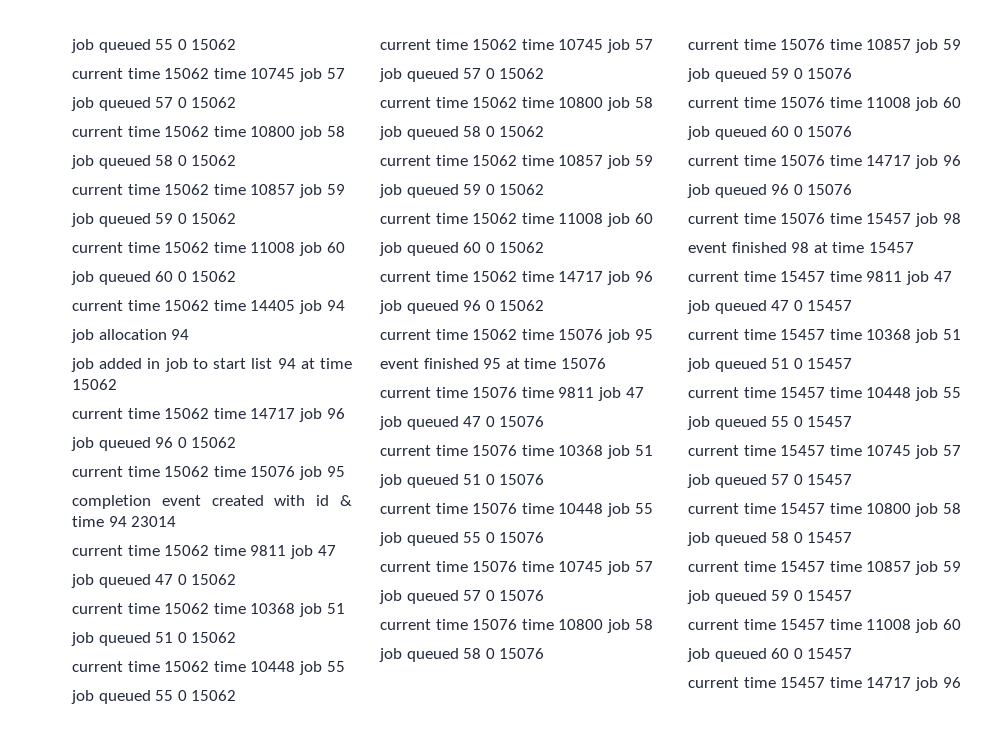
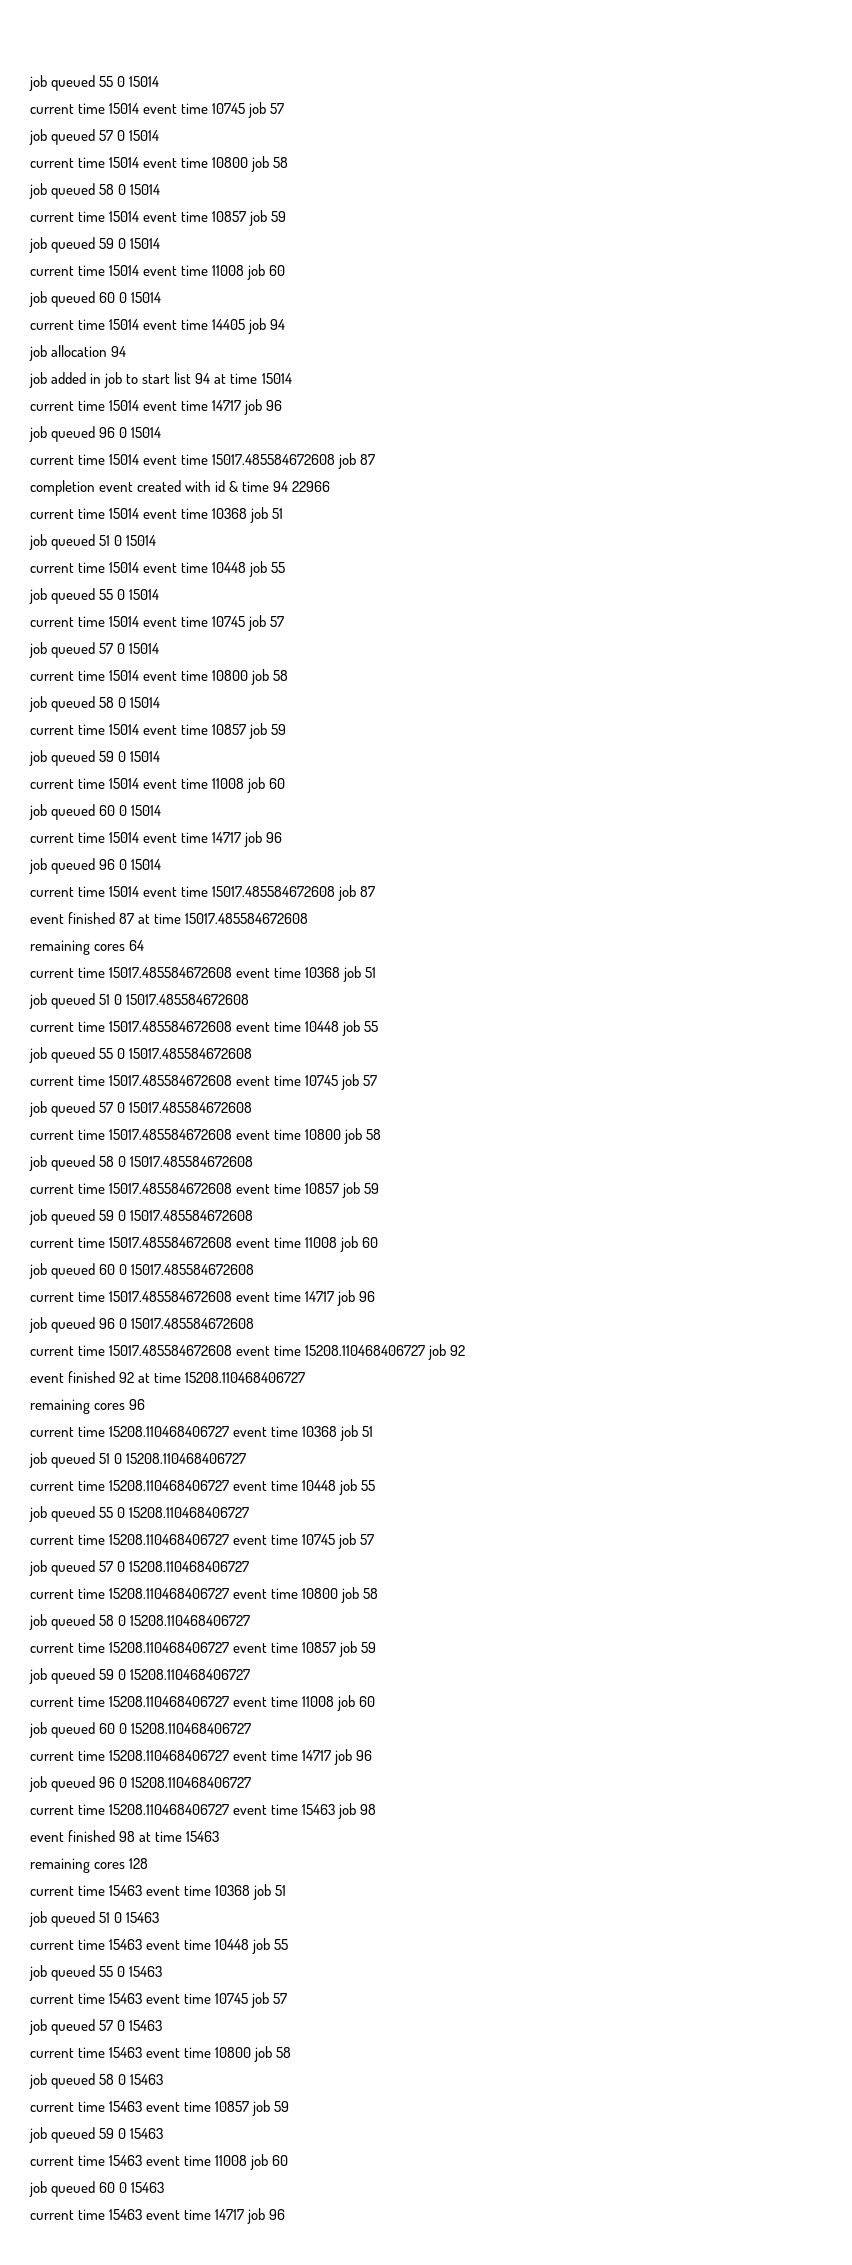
[71,39,237,53] [72,68,345,82] [71,97,237,111] [72,126,345,140] [71,155,237,169] [72,184,345,198] [71,213,237,227] [72,242,345,256] [71,271,237,285] [72,300,210,311] job queued 55 0 15062 // current time 15062 time 10745 job 57 // job queued 57 0 15062 // current time 15062 time 10800 job 58 // job queued 58 0 15062 // current time 15062 time 10857 job 59 // job queued 59 0 15062 // current time 15062 time 11008 job 60 // job queued 60 0 15062 // current time 15062 -> [29,75,160,91] [30,102,285,118] [29,129,160,145] [30,156,289,172] [29,183,161,199] [30,210,287,226] [29,237,161,253] [30,264,286,280] [29,291,162,307] [30,319,178,330] job queued 55 0 15014 // current time 15014 event time 10745 job 57 // job queued 57 0 15014 // current time 15014 event time 10800 job 58 // job queued 58 0 15014 // current time 15014 event time 10857 job 59 // job queued 59 0 15014 // current time 15014 event time 11008 job 60 // job queued 60 0 15014 // current time 15014 event
[72,379,117,390] [72,408,345,422] [71,437,237,451] [72,466,345,480] 15062 // current time 15062 time 14717 job 96 // job queued 96 0 15062 // current time 15062 time 15076 job 95 -> [261,373,292,384] [30,399,283,415] [29,426,162,442] [30,453,376,469] 15014 // current time 15014 event time 14717 job 96 // job queued 96 0 15014 // current time 15014 event time 15017.485584672608 job 87
[131,516,177,527] [72,545,336,559] [71,574,237,588] [72,603,345,617] [71,632,237,646] [72,661,345,675] [71,690,237,704] [380,39,653,53] [379,68,545,82] [380,97,653,111] [379,126,545,140] [380,155,653,169] [379,184,545,198] [380,213,653,227] [379,242,545,256] [380,271,653,285] [379,300,545,314] [380,329,653,343] [380,358,606,369] [380,387,644,401] [379,416,545,430] [380,445,653,459] [379,474,545,488] [380,503,653,517] [379,532,545,546] [380,561,653,575] [379,590,545,604] [380,619,653,633] [379,648,545,662] [688,39,961,53] [687,68,853,82] [688,97,961,111] [687,126,853,140] [688,155,961,169] [687,184,853,198] [688,213,961,227] [688,242,914,253] [688,271,952,285] [687,300,853,314] [688,329,961,343] [687,358,853,372] [688,387,961,401] [687,416,853,430] [688,445,961,459] [687,474,853,488] [688,503,961,517] [687,532,853,546] [688,561,961,575] [687,590,853,604] [688,619,961,633] [687,648,853,662] [688,677,961,691] 23014 // current time 15062 time 9811 job 47 // job queued 47 0 15062 // current time 15062 time 10368 job 51 // job queued 51 0 15062 // current time 15062 time 10448 job 55 // job queued 55 0 15062 // current time 15062 time 10745 job 57 // job queued 57 0 15062 // current time 15062 time 10800 job 58 // job queued 58 0 15062 // current time 15062 time 10857 job 59 // job queued 59 0 15062 // current time 15062 time 11008 job 60 // job queued 60 0 15062 // current time 15062 time 14717 job 96 // job queued 96 0 15062 // current time 15062 time 15076 job 95 // event finished 95 at time 15076 // current time 15076 time 9811 job 47 // job queued 47 0 15076 // current time 15076 time 10368 job 51 // job queued 51 0 15076 // current time 15076 time 10448 job 55 // job queued 55 0 15076 // current time 15076 time 10745 job 57 // job queued 57 0 15076 // current time 15076 time 10800 job 58 // job queued 58 0 15076 // current time 15076 time 10857 job 59 // job queued 59 0 15076 // current time 15076 time 11008 job 60 // job queued 60 0 15076 // current time 15076 time 14717 job 96 // job queued 96 0 15076 // current time 15076 time 15457 job 98 // event finished 98 at time 15457 // current time 15457 time 9811 job 47 // job queued 47 0 15457 // current time 15457 time 10368 job 51 // job queued 51 0 15457 // current time 15457 time 10448 job 55 // job queued 55 0 15457 // current time 15457 time 10745 job 57 // job queued 57 0 15457 // current time 15457 time 10800 job 58 // job queued 58 0 15457 // current time 15457 time 10857 job 59 // job queued 59 0 15457 // current time 15457 time 11008 job 60 // job queued 60 0 15457 // current time 15457 time 14717 job 96 -> [292,481,331,492] [30,507,284,523] [29,534,157,550] [30,561,286,577] [29,588,160,604] [30,615,285,631] [29,642,160,658] [30,669,289,685] [29,696,161,712] [30,723,287,739] [29,750,161,766] [30,777,286,793] [29,804,162,820] [30,831,283,847] [29,858,162,874] [30,885,376,901] [30,912,309,924] [30,940,145,955] [30,966,377,982] [29,993,250,1009] [30,1020,379,1036] [29,1047,253,1063] [30,1074,378,1090] [29,1101,253,1117] [30,1128,382,1144] [29,1155,254,1171] [30,1182,380,1198] [29,1209,254,1225] [30,1236,379,1252] [29,1263,255,1279] [30,1290,376,1306] [29,1317,255,1333] [30,1344,466,1360] [30,1371,306,1383] [30,1399,146,1414] [30,1425,374,1441] [29,1452,247,1468] [30,1479,376,1495] [29,1506,250,1522] [30,1533,375,1549] [29,1560,250,1576] [30,1587,379,1603] [29,1614,251,1630] [30,1641,377,1657] [29,1668,251,1684] [30,1695,376,1711] [29,1722,252,1738] [30,1749,373,1765] [29,1776,252,1792] [30,1803,377,1819] [30,1830,220,1842] [30,1858,149,1873] [30,1884,287,1900] [29,1911,160,1927] [30,1938,289,1954] [29,1965,163,1981] [30,1992,288,2008] [29,2019,163,2035] [30,2046,292,2062] [29,2073,164,2089] [30,2100,290,2116] [29,2127,164,2143] [30,2154,289,2170] [29,2181,165,2197] [30,2208,286,2224] 22966 // current time 15014 event time 10368 job 51 // job queued 51 0 15014 // current time 15014 event time 10448 job 55 // job queued 55 0 15014 // current time 15014 event time 10745 job 57 // job queued 57 0 15014 // current time 15014 event time 10800 job 58 // job queued 58 0 15014 // current time 15014 event time 10857 job 59 // job queued 59 0 15014 // current time 15014 event time 11008 job 60 // job queued 60 0 15014 // current time 15014 event time 14717 job 96 // job queued 96 0 15014 // current time 15014 event time 15017.485584672608 job 87 // event finished 87 at time 15017.485584672608 // remaining cores 64 // current time 15017.485584672608 event time 10368 job 51 // job queued 51 0 15017.485584672608 // current time 15017.485584672608 event time 10448 job 55 // job queued 55 0 15017.485584672608 // current time 15017.485584672608 event time 10745 job 57 // job queued 57 0 15017.485584672608 // current time 15017.485584672608 event time 10800 job 58 // job queued 58 0 15017.485584672608 // current time 15017.485584672608 event time 10857 job 59 // job queued 59 0 15017.485584672608 // current time 15017.485584672608 event time 11008 job 60 // job queued 60 0 15017.485584672608 // current time 15017.485584672608 event time 14717 job 96 // job queued 96 0 15017.485584672608 // current time 15017.485584672608 event time 15208.110468406727 job 92 // event finished 92 at time 15208.110468406727 // remaining cores 96 // current time 15208.110468406727 event time 10368 job 51 // job queued 51 0 15208.110468406727 // current time 15208.110468406727 event time 10448 job 55 // job queued 55 0 15208.110468406727 // current time 15208.110468406727 event time 10745 job 57 // job queued 57 0 15208.110468406727 // current time 15208.110468406727 event time 10800 job 58 // job queued 58 0 15208.110468406727 // current time 15208.110468406727 event time 10857 job 59 // job queued 59 0 15208.110468406727 // current time 15208.110468406727 event time 11008 job 60 // job queued 60 0 15208.110468406727 // current time 15208.110468406727 event time 14717 job 96 // job queued 96 0 15208.110468406727 // current time 15208.110468406727 event time 15463 job 98 // event finished 98 at time 15463 // remaining cores 128 // current time 15463 event time 10368 job 51 // job queued 51 0 15463 // current time 15463 event time 10448 job 55 // job queued 55 0 15463 // current time 15463 event time 10745 job 57 // job queued 57 0 15463 // current time 15463 event time 10800 job 58 // job queued 58 0 15463 // current time 15463 event time 10857 job 59 // job queued 59 0 15463 // current time 15463 event time 11008 job 60 // job queued 60 0 15463 // current time 15463 event time 14717 job 96

